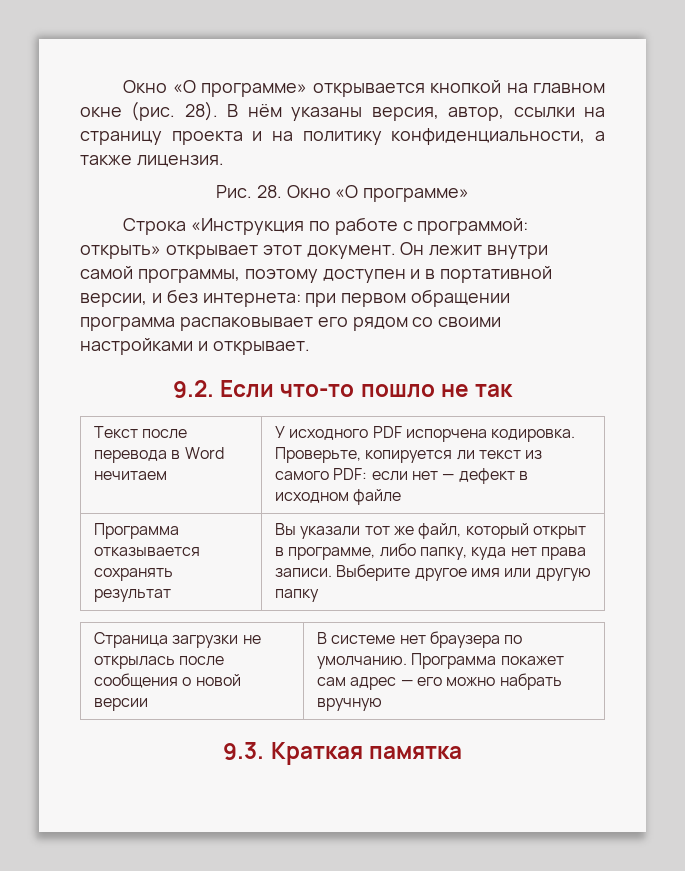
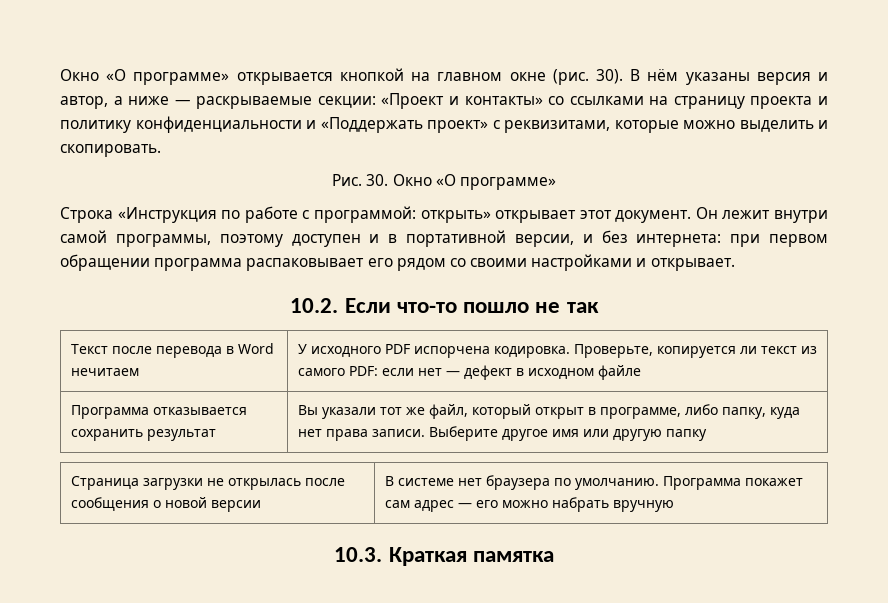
[184,101,218,121] 28). -> [595,69,623,84] 30).
[371,107,605,121] [80,128,605,145] [80,155,224,167] версия, автор, ссылки на страницу проекта и на политику конфиденциальности, а также лицензия. -> [756,72,828,85] [60,93,828,109] [60,116,828,133] [60,144,161,157] версия и автор, а ниже — раскрываемые секции: «Проект и контакты» со ссылками на страницу проекта и политику конфиденциальности и «Поддержать проект» с реквизитами, которые можно выделить и скопировать.
[256,185,282,198] 28. -> [366,174,389,186] 30.
[173,380,215,398] 9.2. -> [290,298,339,313] 10.2.
[94,568,174,581] сохранять -> [70,429,143,441] сохранить
[223,742,265,760] 9.3. -> [334,547,383,562] 10.3.

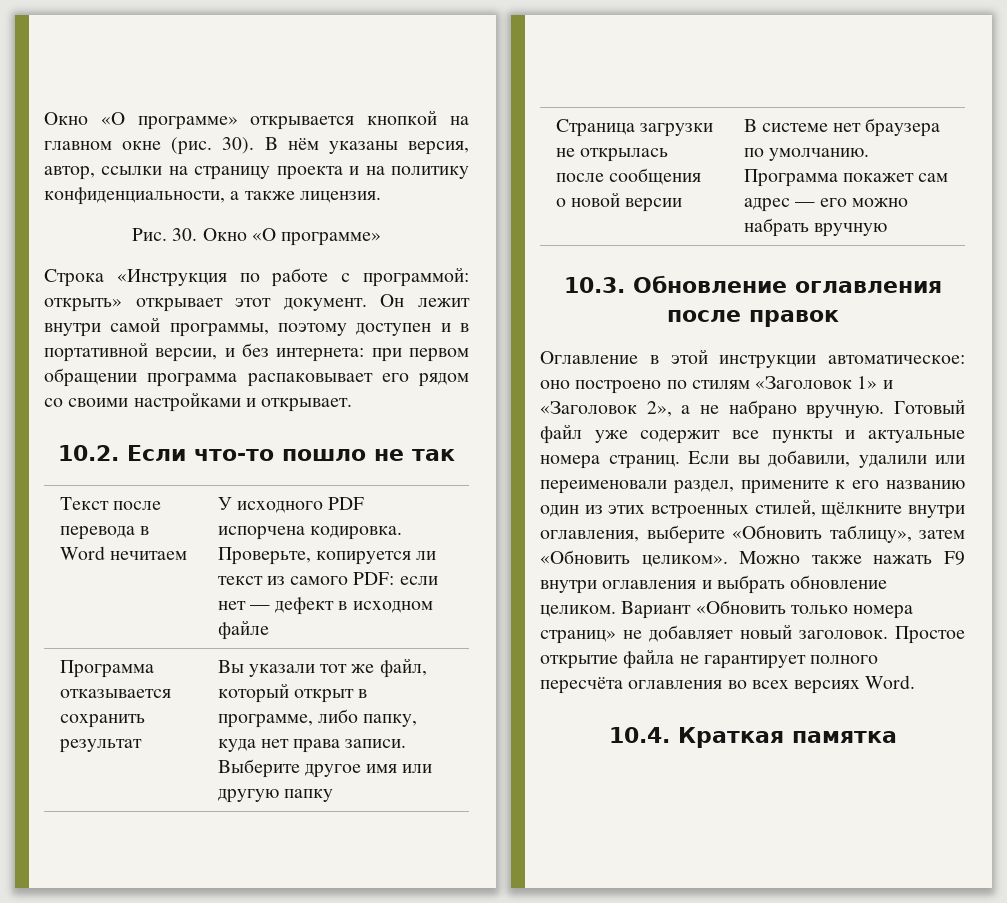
[756,72,828,85] [60,93,828,109] [60,116,828,133] [60,144,161,157] версия и автор, а ниже — раскрываемые секции: «Проект и контакты» со ссылками на страницу проекта и политику конфиденциальности и «Поддержать проект» с реквизитами, которые можно выделить и скопировать. -> [408,141,469,155] [44,166,469,180] [44,187,381,205] версия, автор, ссылки на страницу проекта и на политику конфиденциальности, а также лицензия.
(383, 554) none -> [632,275,942,293] [666,310,839,327] [540,349,965,369] [540,376,893,394] [540,399,965,419] [540,424,965,444] [540,450,965,469] [540,480,965,494] [540,499,965,519] [540,525,965,544] [540,550,966,567] [540,575,888,594] [540,600,914,619] [540,624,965,644] [540,649,879,669] [540,675,916,694] [608,727,670,743] Обновление оглавления после правок // Оглавление в этой инструкции автоматическое: оно построено по стилям «Заголовок 1» и «Заголовок 2», а не набрано вручную. Готовый файл уже содержит все пункты и актуальные номера страниц. Если вы добавили, удалили или переименовали раздел, примените к его названию один из этих встроенных стилей, щёлкните внутри оглавления, выберите «Обновить таблицу», затем «Обновить целиком». Можно также нажать F9 внутри оглавления и выбрать обновление целиком. Вариант «Обновить только номера страниц» не добавляет новый заголовок. Простое открытие файла не гарантирует полного пересчёта оглавления во всех версиях Word. // 10.4.

